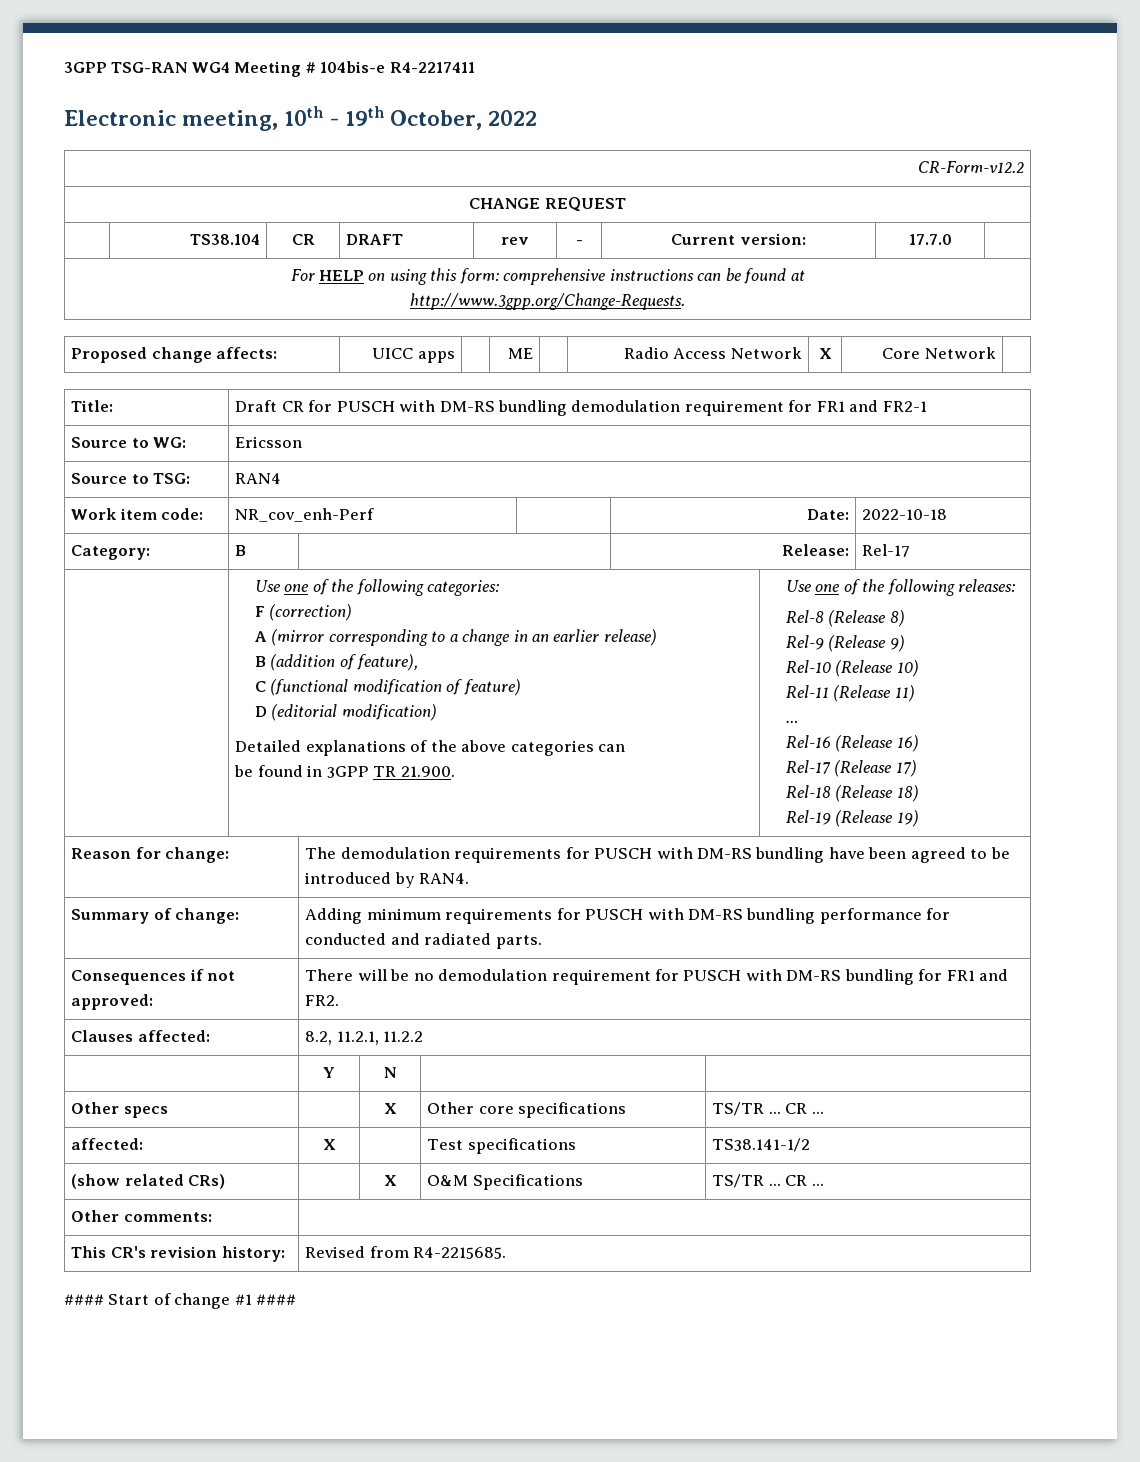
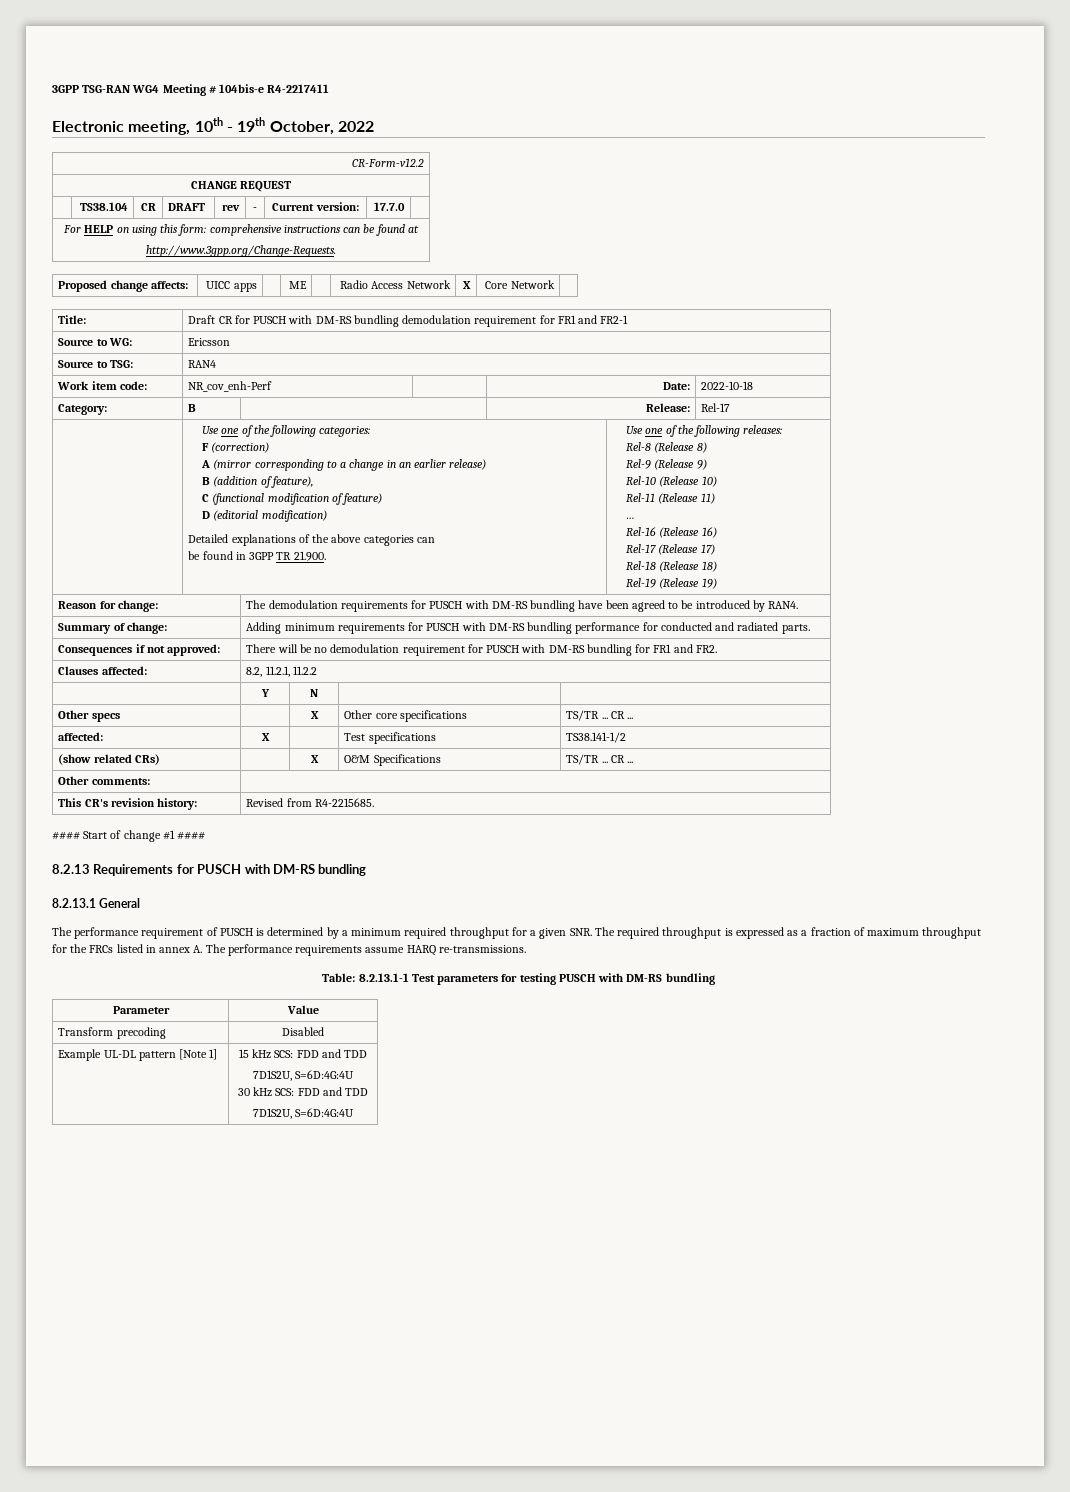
(297, 1299) none -> [52,864,367,876] [52,898,141,908] [52,927,982,939] [52,944,526,956] [322,973,715,985] [112,1006,170,1014] [286,1005,319,1014] [58,1027,166,1039] [282,1027,324,1036] [58,1049,218,1061] [238,1049,368,1059] [252,1070,355,1081] [237,1087,369,1097] [252,1108,355,1119] // 8.2.13 Requirements for PUSCH with DM-RS bundling // 8.2.13.1 General // The performance requirement of PUSCH is determined by a minimum required throughput for a given SNR. The required throughput is expressed as a fraction of maximum throughput for the FRCs listed in annex A. The performance requirements assume HARQ re-transmissions. // Table: 8.2.13.1-1 Test parameters for testing PUSCH with DM-RS bundling // Parameter | Value // Transform precoding | Disabled // Example UL-DL pattern [Note 1] | 15 kHz SCS: FDD and TDD // 7D1S2U, S=6D:4G:4U // 30 kHz SCS: FDD and TDD // 7D1S2U, S=6D:4G:4U

